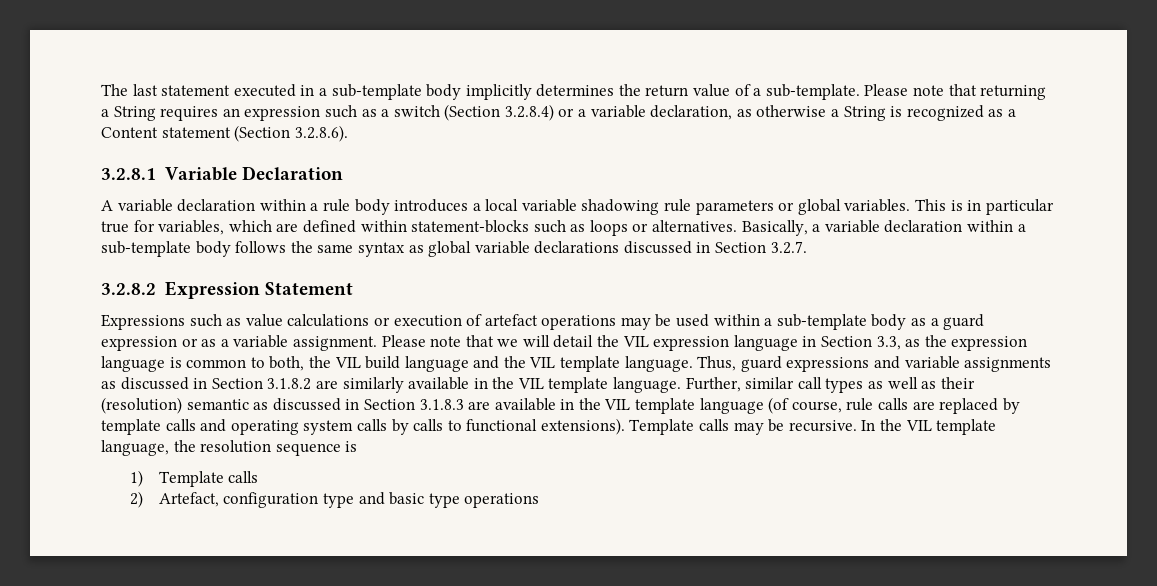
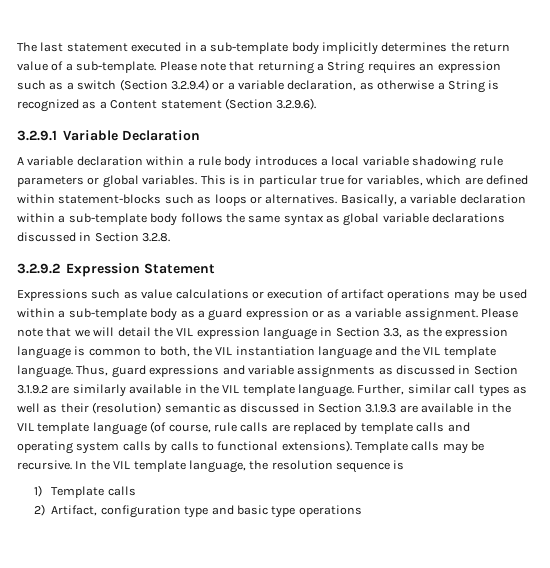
[504,104,554,121] 3.2.8.4) -> [170,79,209,91] 3.2.9.4)
[294,125,348,142] [101,168,156,180] 3.2.8.6). // 3.2.8.1 -> [276,98,317,110] [17,130,57,141] 3.2.9.6). // 3.2.9.1
[770,241,807,254] [101,283,156,295] 3.2.7. // 3.2.8.2 -> [142,233,171,242] [17,263,60,274] 3.2.8. // 3.2.9.2
[484,314,538,326] artefact -> [341,289,384,299] artifact
[365,356,401,369] build -> [235,346,315,356] instantiation
[267,378,312,390] 3.1.8.2 -> [17,385,48,394] 3.1.9.2
[419,399,464,410] 3.1.8.3 -> [365,404,397,413] 3.1.9.3
[158,492,219,507] Artefact, -> [51,505,98,516] Artifact,

